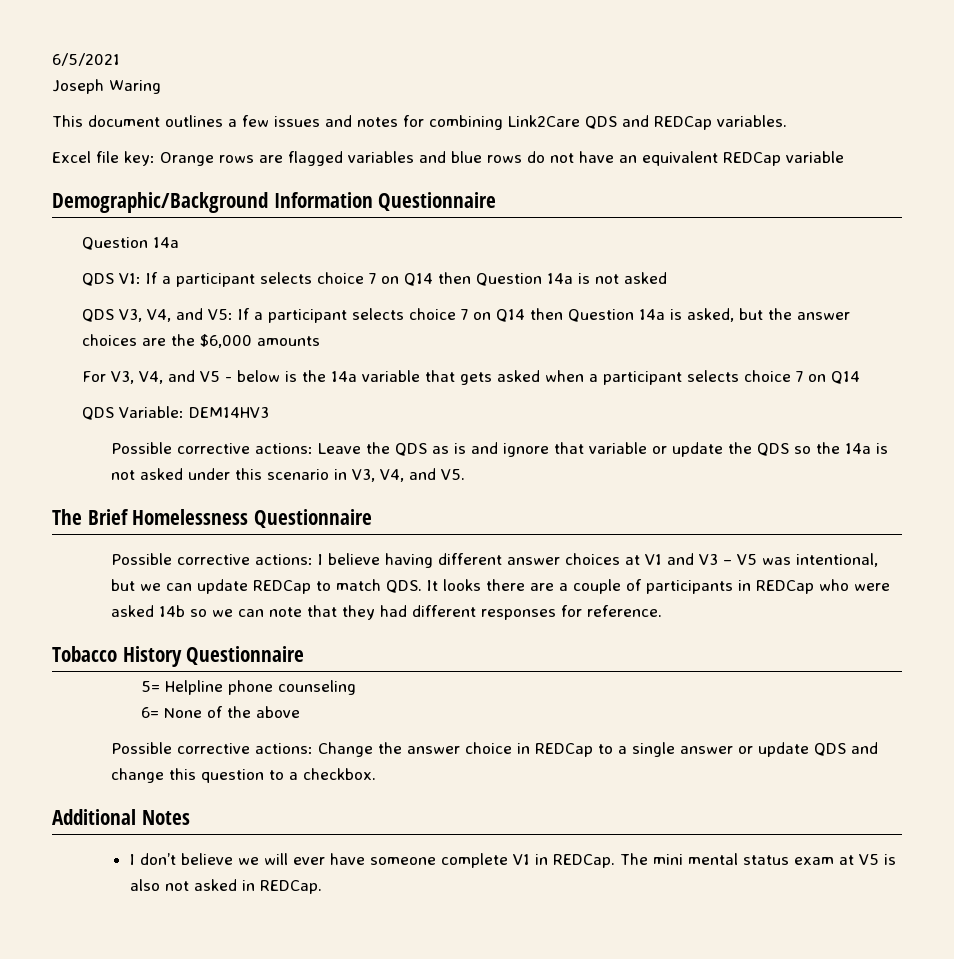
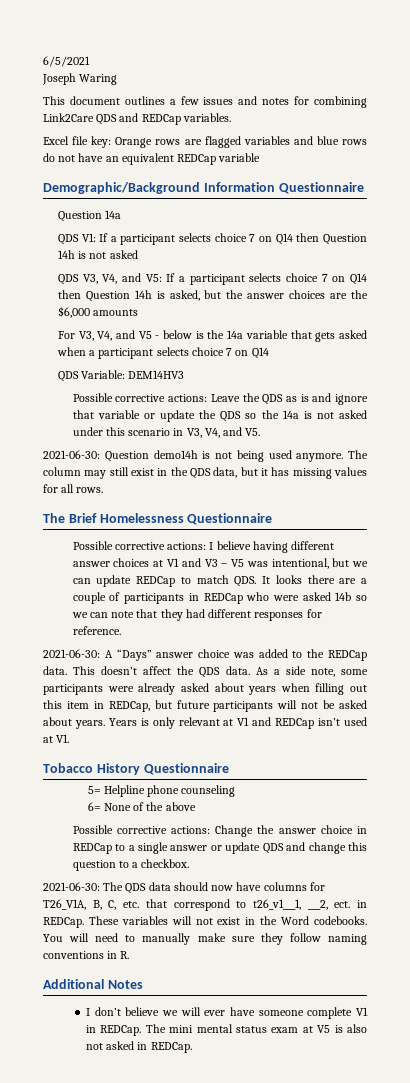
[546,273,573,284] 14a -> [57,250,75,259] 14h
[638,309,665,320] 14a -> [134,290,152,299] 14h
(466, 474) none -> [43,450,368,462] [43,467,368,479] [43,484,104,493] // 2021-06-30: Question demo14h is not being used anymore. The column may still exist in the QDS data, but it has missing values for all rows.
(663, 611) none -> [43,649,367,661] [43,666,368,678] [43,683,367,695] [43,700,367,712] [43,717,367,729] [43,734,70,743] // 2021-06-30: A “Days” answer choice was added to the REDCap data. This doesn’t affect the QDS data. As a side note, some participants were already asked about years when filling out this item in REDCap, but future participants will not be asked about years. Years is only relevant at V1 and REDCap isn’t used at V1.
(377, 774) none -> [43,882,325,894] [43,899,367,911] [43,916,367,928] [43,933,367,945] [43,951,130,959] // 2021-06-30: The QDS data should now have columns for T26_V1A, B, C, etc. that correspond to t26_v1___1, ___2, ect. in REDCap. These variables will not exist in the Word codebooks. You will need to manually make sure they follow naming conventions in R.

